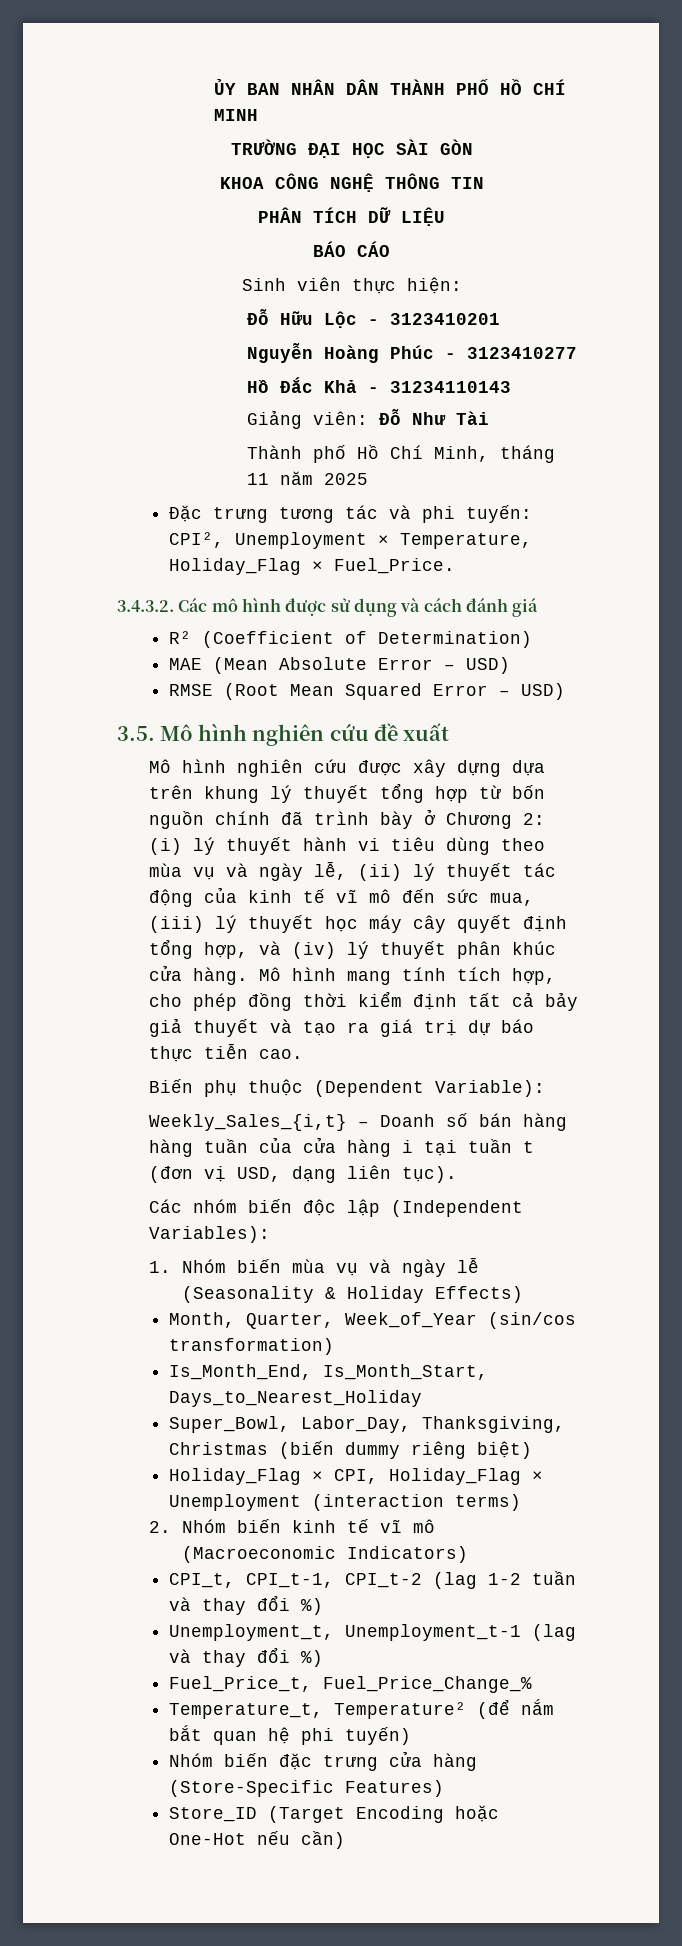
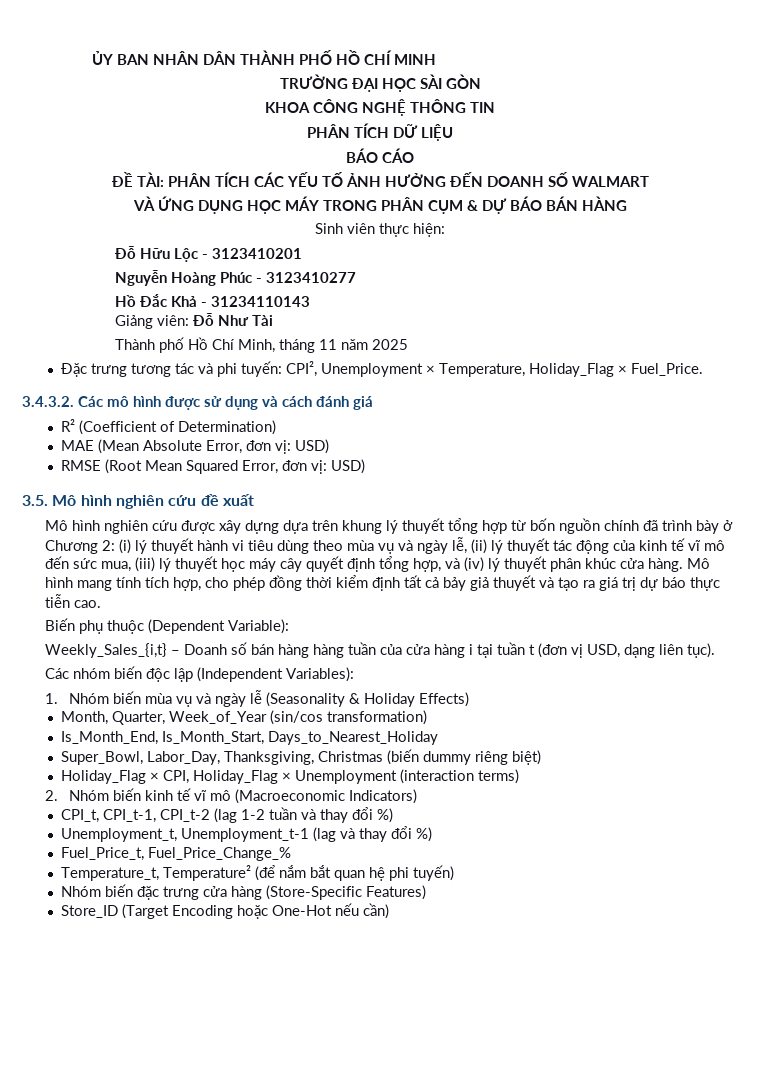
(390, 249) none -> [111,172,649,187] [132,196,627,214] // ĐỀ TÀI: PHÂN TÍCH CÁC YẾU TỐ ẢNH HƯỞNG ĐẾN DOANH SỐ WALMART // VÀ ỨNG DỤNG HỌC MÁY TRONG PHÂN CỤM & DỰ BÁO BÁN HÀNG
[377,658,455,670] Error – -> [206,440,292,454] Error, đơn vị:
[432,684,510,696] Error – -> [242,460,328,474] Error, đơn vị:

